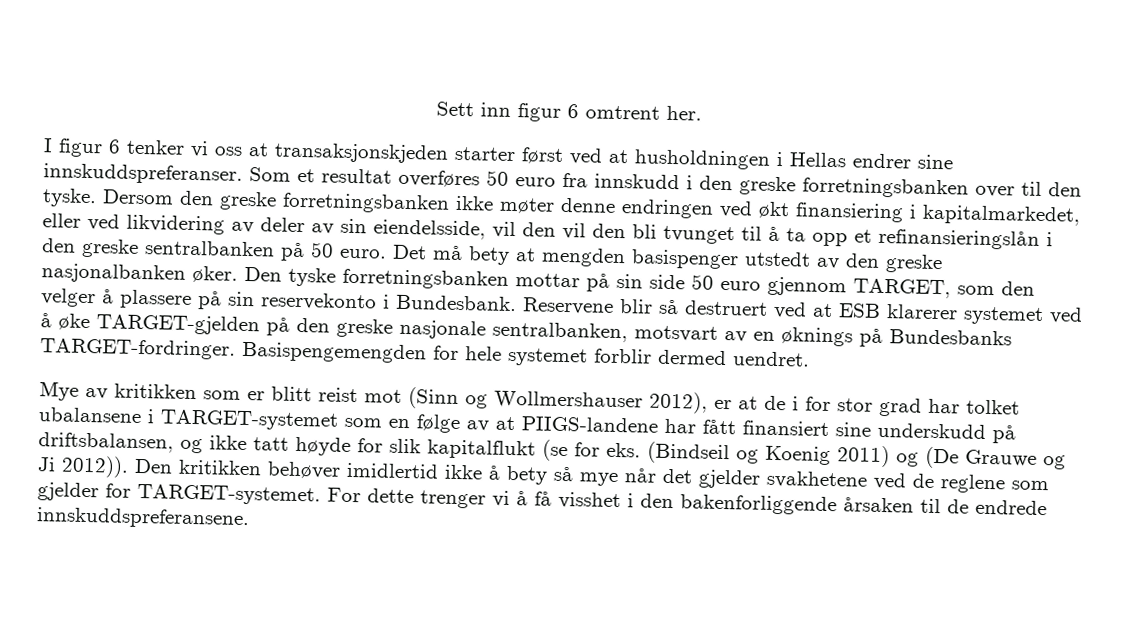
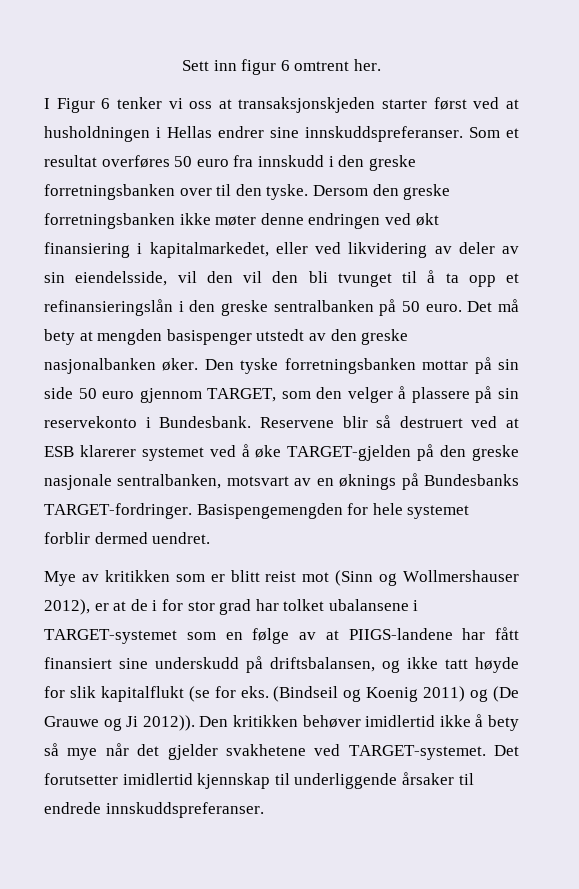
[58,138,103,158] figur -> [56,98,95,113] Figur
[912,473,1049,494] [37,482,1047,516] [36,507,250,530] de reglene som gjelder for TARGET-systemet. For dette trenger vi å få visshet i den bakenforliggende årsaken til de endrede innskuddspreferansene. -> [348,745,519,760] [44,772,474,789] [44,802,264,818] TARGET-systemet. Det forutsetter imidlertid kjennskap til underliggende årsaker til endrede innskuddspreferanser.

